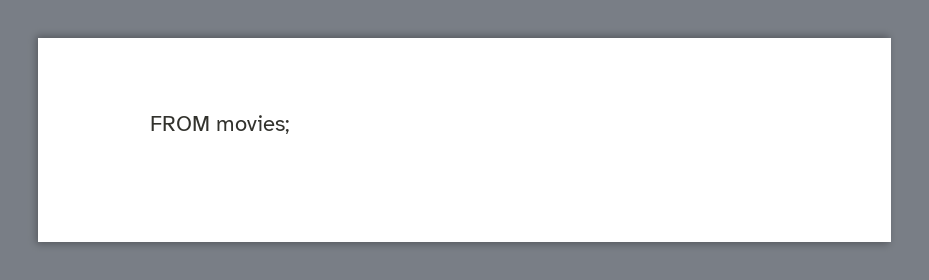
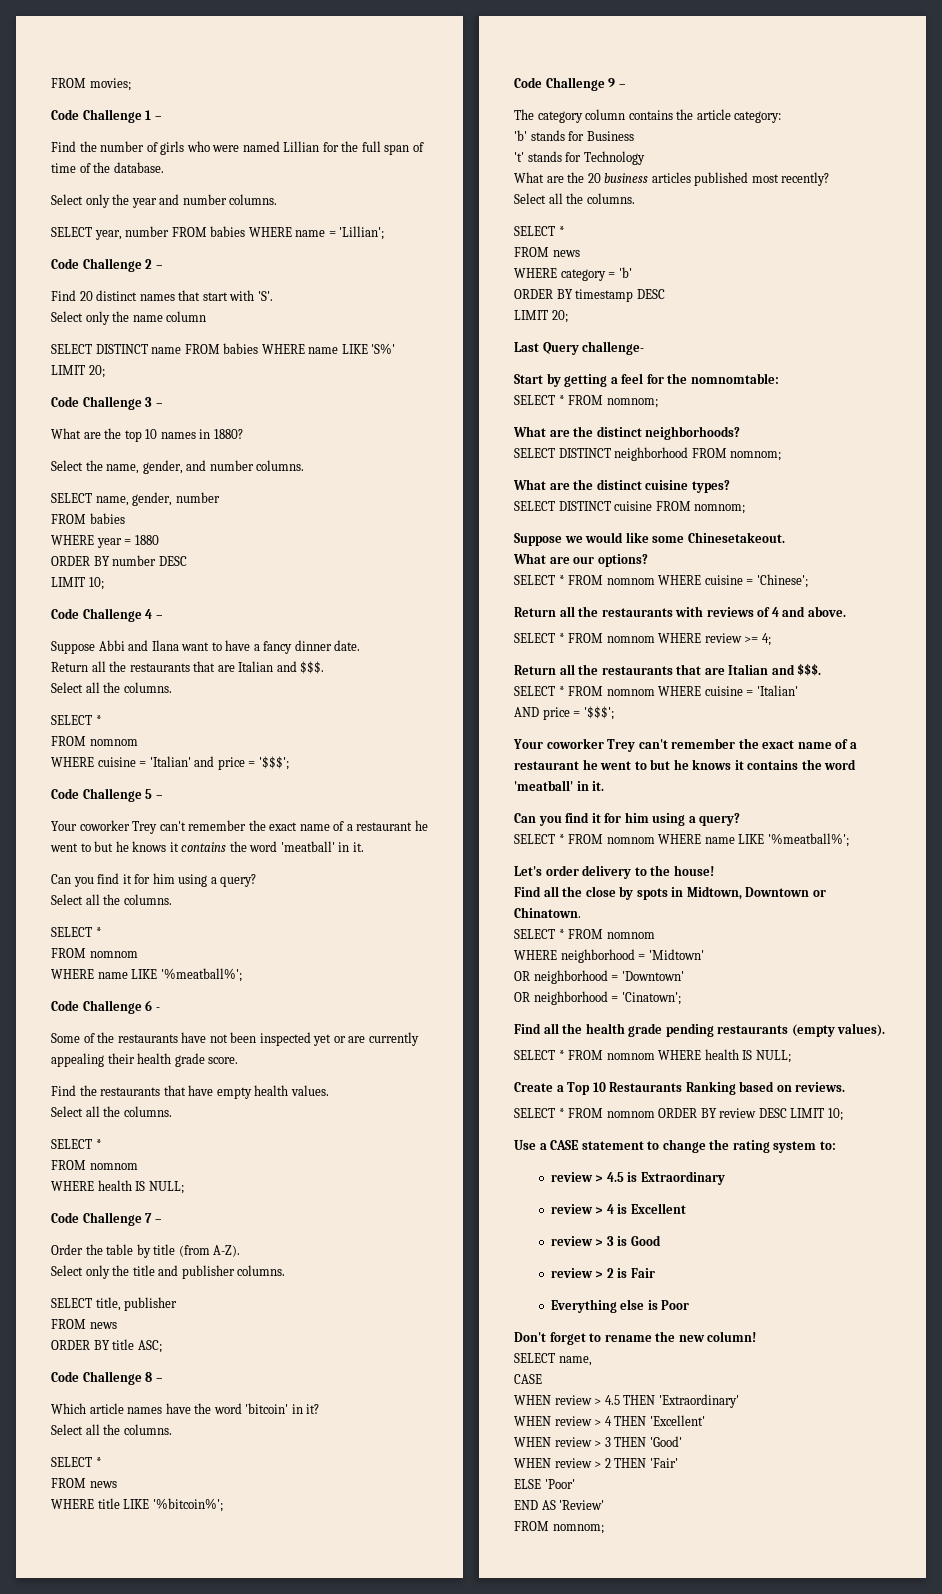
(290, 124) none -> [51,109,162,123] [51,141,424,155] [51,162,164,173] [51,194,278,208] [51,226,385,240] [51,258,163,272] [51,290,273,301] [51,311,207,325] [51,343,396,354] [51,365,105,378] [51,396,163,410] [51,428,243,442] [51,460,305,474] [51,492,220,506] [51,513,125,524] [51,535,159,548] [51,555,187,566] [51,577,104,590] [51,608,163,622] [51,640,361,654] [51,661,325,674] [51,682,172,693] [51,715,102,725] [51,736,138,746] [51,756,289,770] [51,788,163,802] [51,820,428,834] [50,841,364,852] [51,873,257,887] [51,894,172,905] [51,927,102,937] [51,948,138,958] [51,968,242,982] [51,1000,160,1014] [51,1032,419,1046] [51,1053,239,1067] [51,1085,329,1099] [51,1106,172,1117] [51,1139,102,1149] [51,1160,138,1170] [51,1180,184,1194] [51,1212,162,1226] [51,1244,241,1258] [51,1265,286,1279] [51,1297,178,1311] [51,1319,117,1329] [51,1339,162,1353] [51,1371,163,1385] [51,1403,320,1414] [51,1424,172,1435] [51,1457,102,1467] [51,1478,117,1488] [51,1498,223,1512] [514,77,626,91] [514,109,782,123] [514,130,634,141] [514,151,645,165] [514,172,830,186] [514,193,635,204] [514,226,565,236] [514,247,580,257] [514,267,632,281] [514,289,665,302] [514,310,568,323] [514,341,645,355] [514,373,779,387] [514,395,658,408] [513,426,741,440] [514,447,782,461] [513,479,730,493] [514,501,746,514] [514,532,785,546] [513,553,648,567] [514,574,808,588] [514,606,846,617] [514,633,771,646] [514,663,822,676] [514,685,798,696] [514,706,614,720] [513,738,857,752] [514,759,857,770] [514,780,605,791] [514,812,741,826] [514,833,849,847] [514,865,714,879] [514,886,826,900] [514,907,581,918] [514,929,655,939] [514,949,704,963] [514,970,684,984] [514,991,681,1005] [514,1023,886,1037] [514,1049,791,1063] [514,1081,846,1095] [514,1108,843,1121] [514,1139,836,1153] [550,1171,725,1185] [550,1203,686,1214] [550,1235,661,1246] [550,1268,655,1278] [550,1299,690,1313] [514,1331,757,1345] [514,1353,592,1366] [514,1374,542,1384] [514,1394,739,1408] [514,1415,705,1426] [514,1436,682,1447] [514,1458,678,1468] [514,1479,575,1489] [514,1500,605,1510] [514,1521,604,1534] // Code Challenge 1 – // Find the number of girls who were named Lillian for the full span of time of the database. // Select only the year and number columns. // SELECT year, number FROM babies WHERE name = 'Lillian'; // Code Challenge 2 – // Find 20 distinct names that start with 'S'. // Select only the name column // SELECT DISTINCT name FROM babies WHERE name LIKE 'S%' LIMIT 20; // Code Challenge 3 – // What are the top 10 names in 1880? // Select the name, gender, and number columns. // SELECT name, gender, number // FROM babies // WHERE year = 1880 // ORDER BY number DESC // LIMIT 10; // Code Challenge 4 – // Suppose Abbi and Ilana want to have a fancy dinner date. // Return all the restaurants that are Italian and $$$. // Select all the columns. // SELECT * // FROM nomnom // WHERE cuisine = 'Italian' and price = '$$$'; // Code Challenge 5 – // Your coworker Trey can't remember the exact name of a restaurant he went to but he knows it contains the word 'meatball' in it. // Can you find it for him using a query? // Select all the columns. // SELECT * // FROM nomnom // WHERE name LIKE '%meatball%'; // Code Challenge 6 - // Some of the restaurants have not been inspected yet or are currently appealing their health grade score. // Find the restaurants that have empty health values. // Select all the columns. // SELECT * // FROM nomnom // WHERE health IS NULL; // Code Challenge 7 – // Order the table by title (from A-Z). // Select only the title and publisher columns. // SELECT title, publisher // FROM news // ORDER BY title ASC; // Code Challenge 8 – // Which article names have the word 'bitcoin' in it? // Select all the columns. // SELECT * // FROM news // WHERE title LIKE '%bitcoin%'; // Code Challenge 9 – // The category column contains the article category: // 'b' stands for Business // 't' stands for Technology // What are the 20 business articles published most recently? // Select all the columns. // SELECT * // FROM news // WHERE category = 'b' // ORDER BY timestamp DESC // LIMIT 20; // Last Query challenge- // Start by getting a feel for the nomnomtable: // SELECT * FROM nomnom; // What are the distinct neighborhoods? // SELECT DISTINCT neighborhood FROM nomnom; // What are the distinct cuisine types? // SELECT DISTINCT cuisine FROM nomnom; // Suppose we would like some Chinesetakeout. // What are our options? // SELECT * FROM nomnom WHERE cuisine = 'Chinese'; // Return all the restaurants with reviews of 4 and above. // SELECT * FROM nomnom WHERE review >= 4; // Return all the restaurants that are Italian and $$$. // SELECT * FROM nomnom WHERE cuisine = 'Italian' // AND price = '$$$'; // Your coworker Trey can't remember the exact name of a restaurant he went to but he knows it contains the word 'meatball' in it. // Can you find it for him using a query? // SELECT * FROM nomnom WHERE name LIKE '%meatball%'; // Let's order delivery to the house! // Find all the close by spots in Midtown, Downtown or Chinatown. // SELECT * FROM nomnom // WHERE neighborhood = 'Midtown' // OR neighborhood = 'Downtown' // OR neighborhood = 'Cinatown'; // Find all the health grade pending restaurants (empty values). // SELECT * FROM nomnom WHERE health IS NULL; // Create a Top 10 Restaurants Ranking based on reviews. // SELECT * FROM nomnom ORDER BY review DESC LIMIT 10; // Use a CASE statement to change the rating system to: // review > 4.5 is Extraordinary // review > 4 is Excellent // review > 3 is Good // review > 2 is Fair // Everything else is Poor // Don't forget to rename the new column! // SELECT name, // CASE // WHEN review > 4.5 THEN 'Extraordinary' // WHEN review > 4 THEN 'Excellent' // WHEN review > 3 THEN 'Good' // WHEN review > 2 THEN 'Fair' // ELSE 'Poor' // END AS 'Review' // FROM nomnom;

